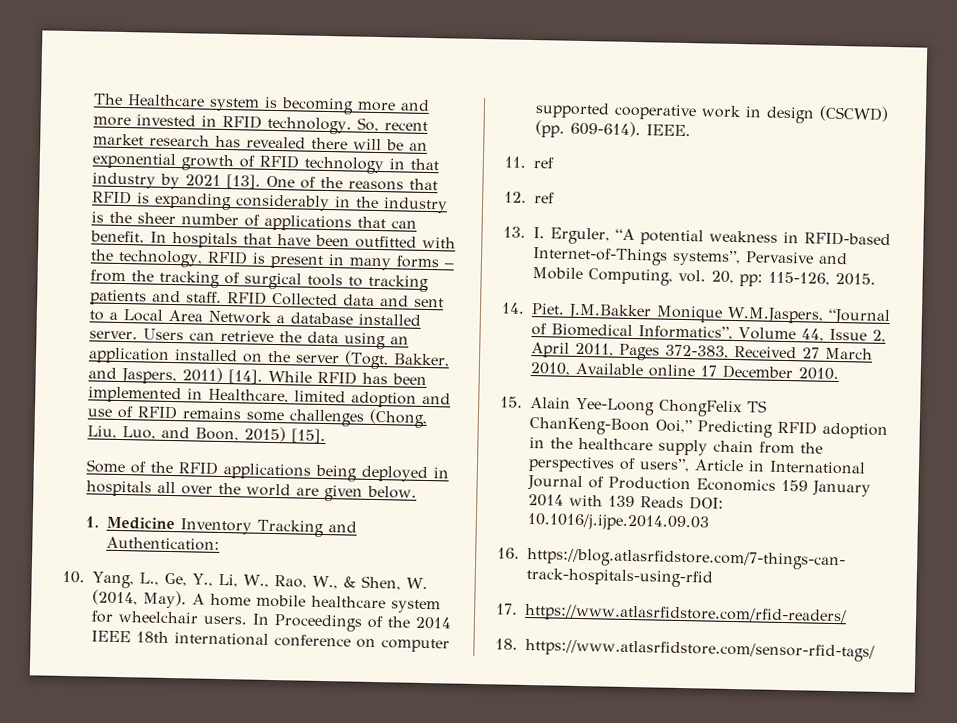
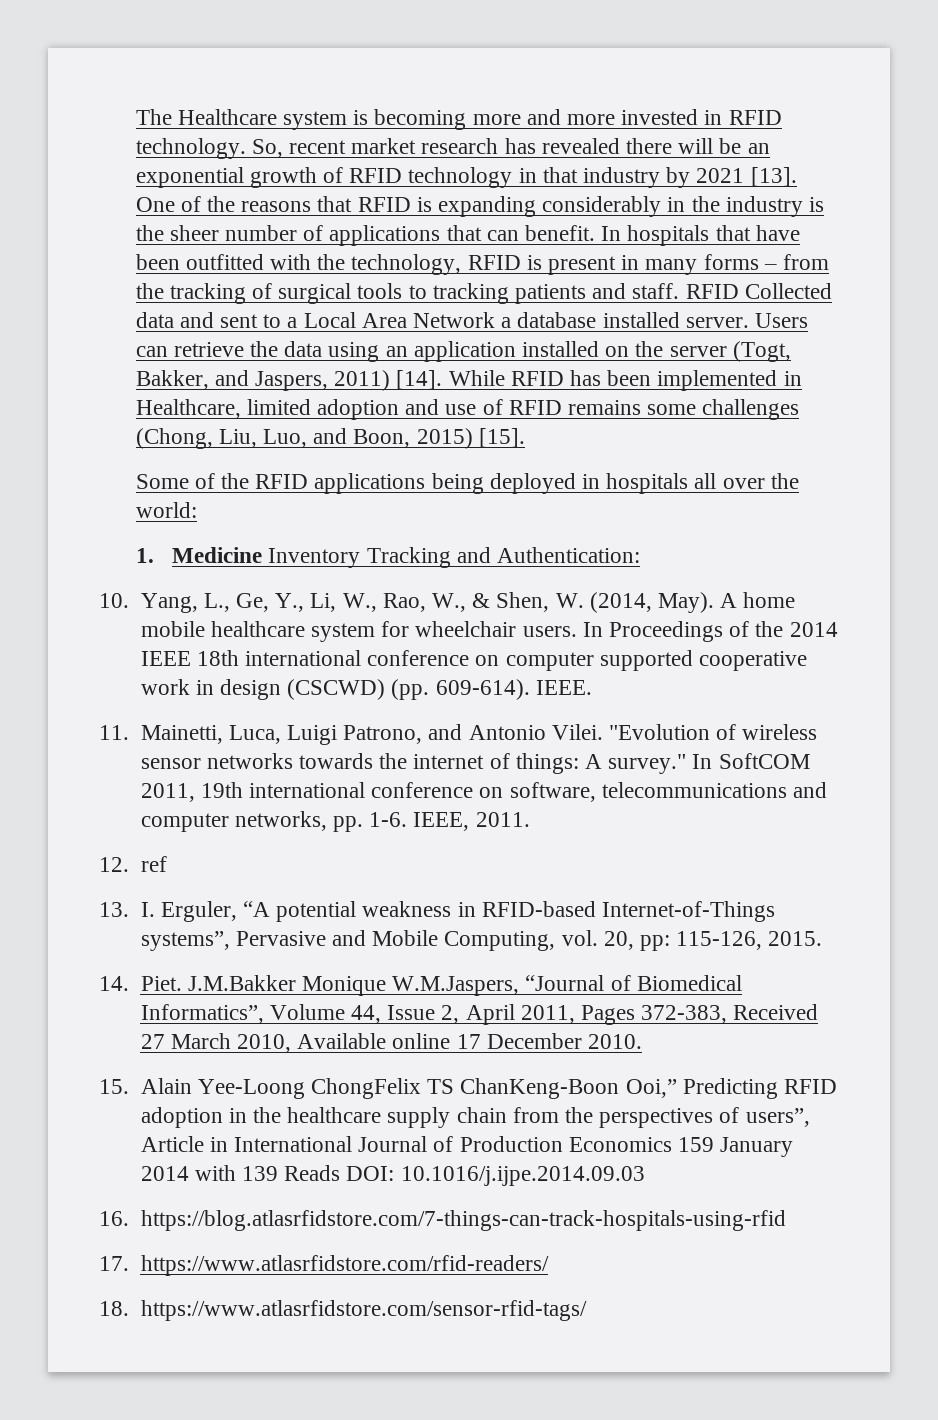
[245,483,417,502] world are given below. -> [135,502,197,518] world:
[533,157,555,169] ref -> [140,724,818,745] [140,753,810,774] [140,782,827,802] [140,811,530,832] Mainetti, Luca, Luigi Patrono, and Antonio Vilei. "Evolution of wireless sensor networks towards the internet of things: A survey." In SoftCOM 2011, 19th international conference on software, telecommunications and computer networks, pp. 1-6. IEEE, 2011.

